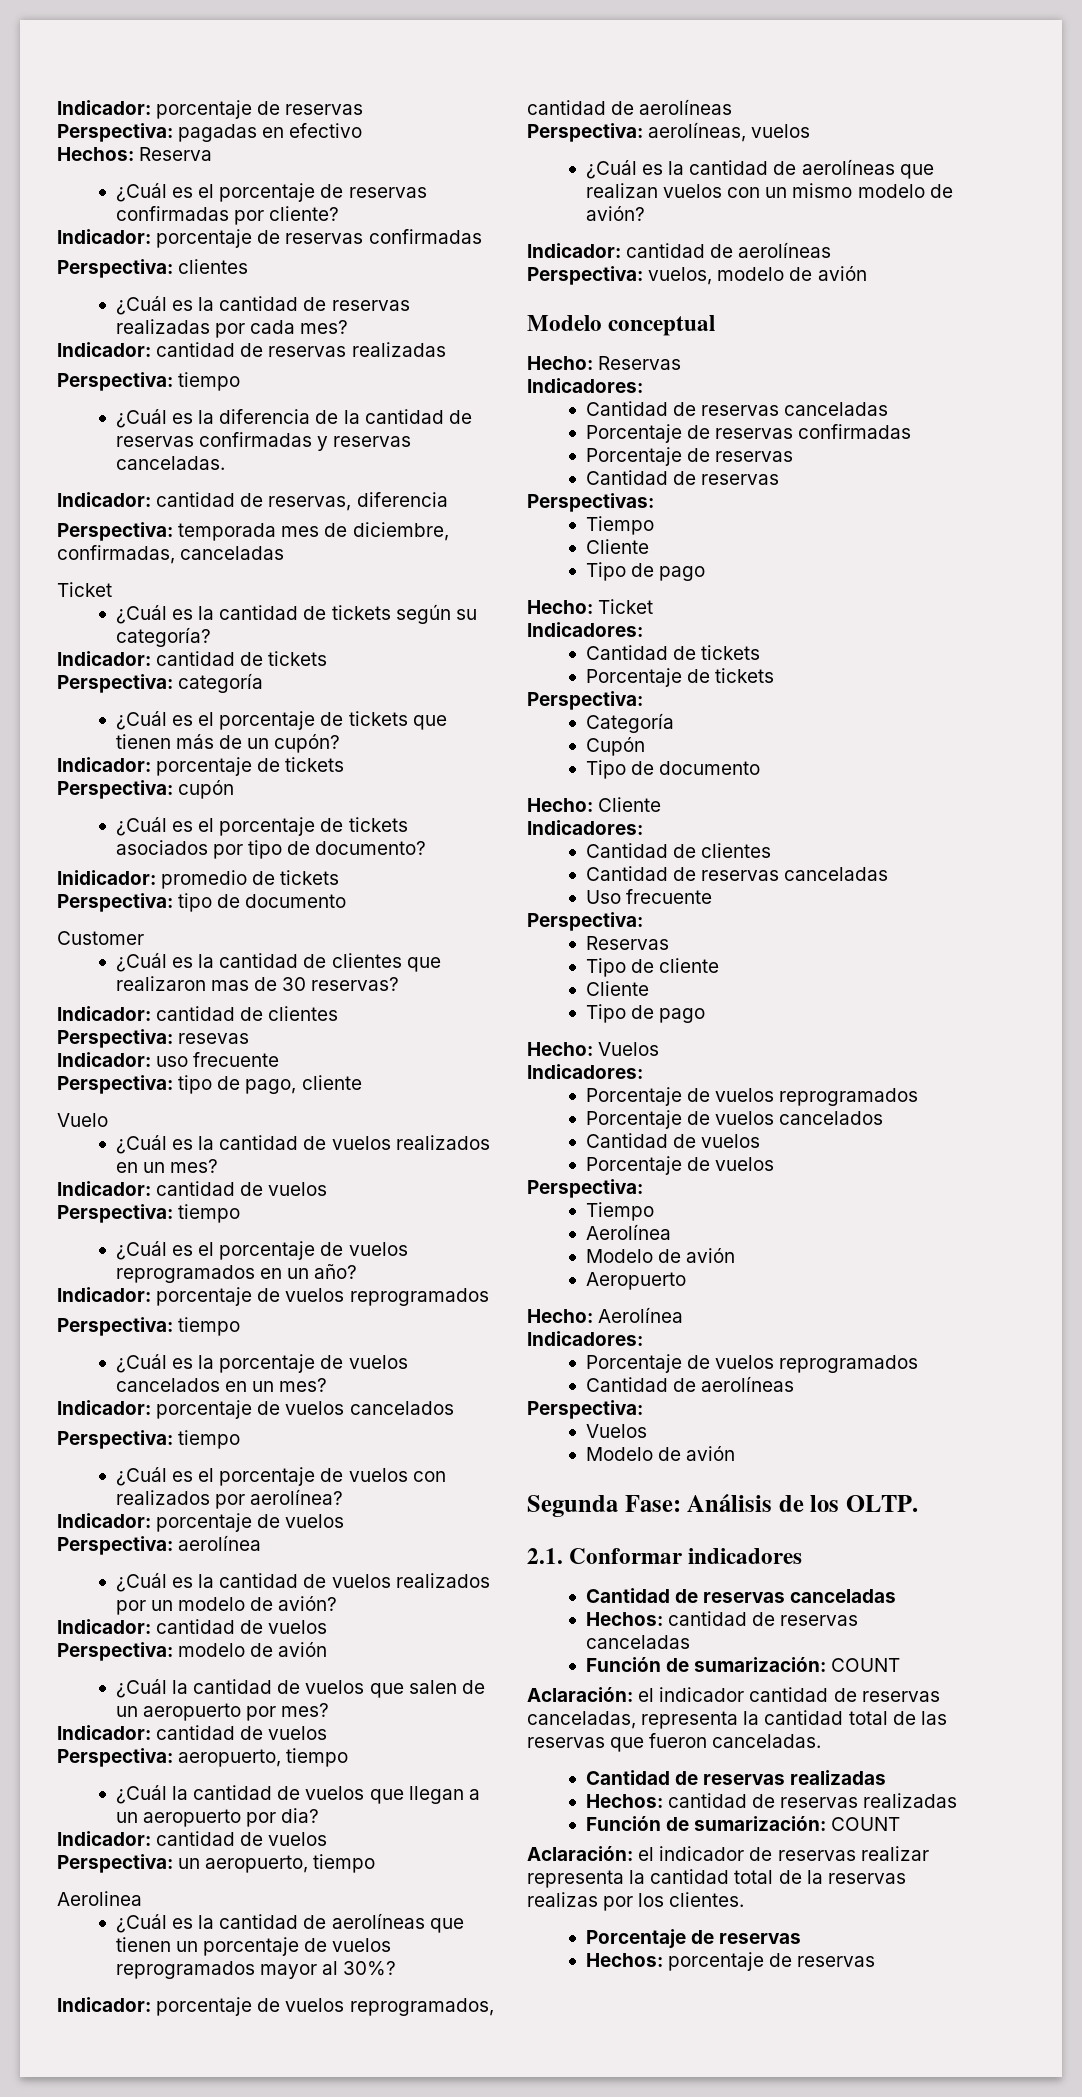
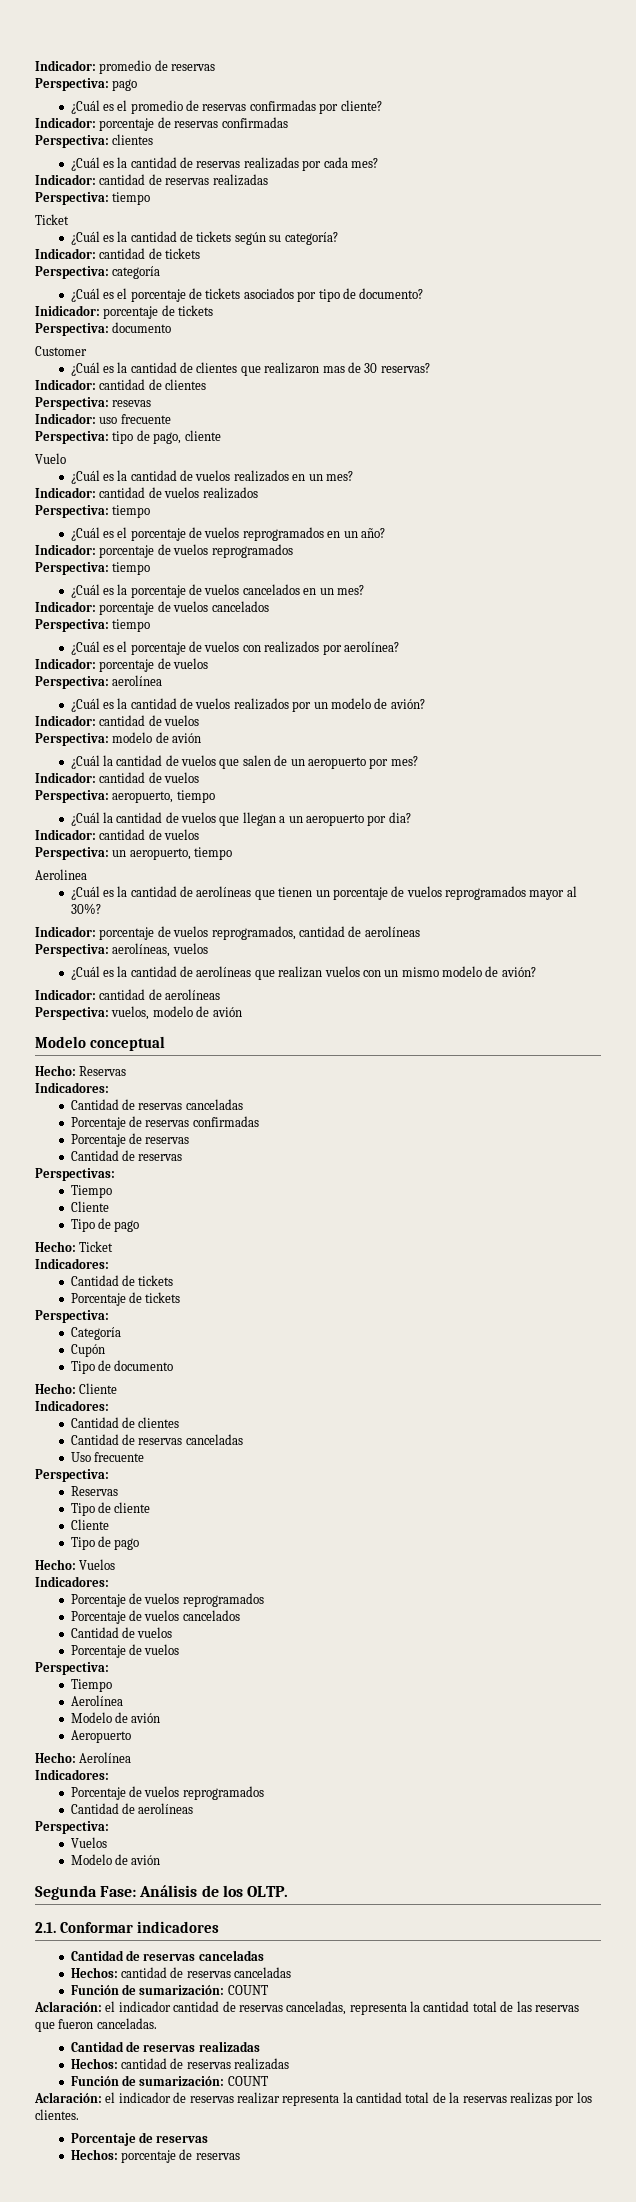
[57,100,253,119] Indicador: porcentaje -> [35,60,152,74] Indicador: promedio
[178,123,363,142] [57,147,213,161] [115,183,316,202] pagadas en efectivo // Hechos: Reserva // ¿Cuál es el porcentaje -> [112,79,138,91] [70,100,183,114] pago // ¿Cuál es el promedio
[115,409,472,428] [115,432,412,451] [115,456,225,470] [57,492,448,511] [57,522,449,541] [57,545,285,564] // ¿Cuál es la diferencia de la cantidad de reservas confirmadas y reservas canceladas. // Indicador: cantidad de reservas, diferencia // Perspectiva: temporada mes de diciembre, confirmadas, canceladas -> (151, 198) none
[115,711,447,730] [115,734,341,753] [57,757,345,776] [57,780,235,799] // ¿Cuál es el porcentaje de tickets que tienen más de un cupón? // Indicador: porcentaje de tickets // Perspectiva: cupón -> (161, 272) none
[161,870,340,889] [57,893,241,912] promedio de tickets // Perspectiva: tipo de -> [103,305,214,319] [35,323,109,336] porcentaje de tickets // Perspectiva:
(328, 1189) none -> [202,487,258,499] realizados

